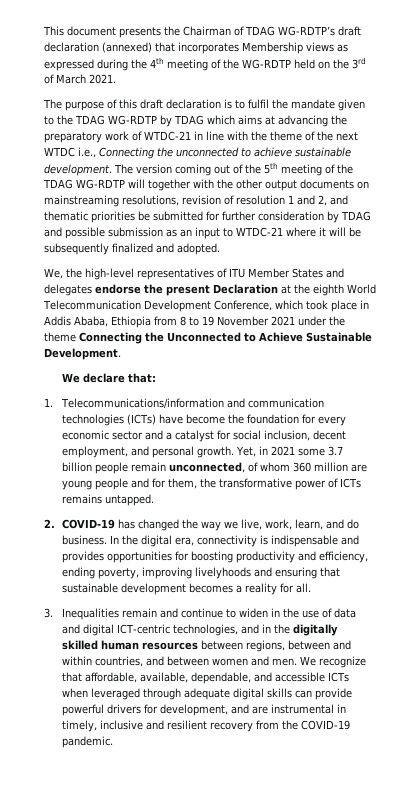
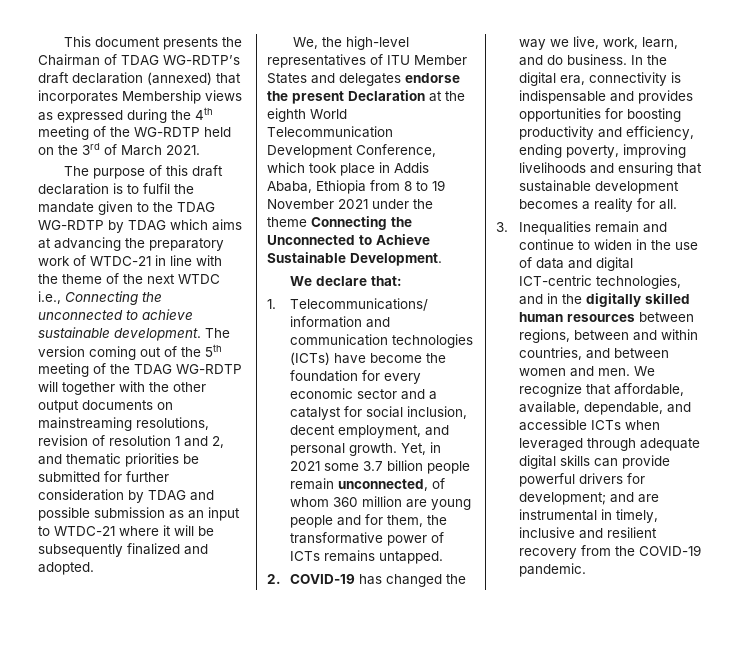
[195,567,252,579] livelyhoods -> [518,162,586,173] livelihoods
[160,704,229,716] development, -> [518,492,606,505] development;

